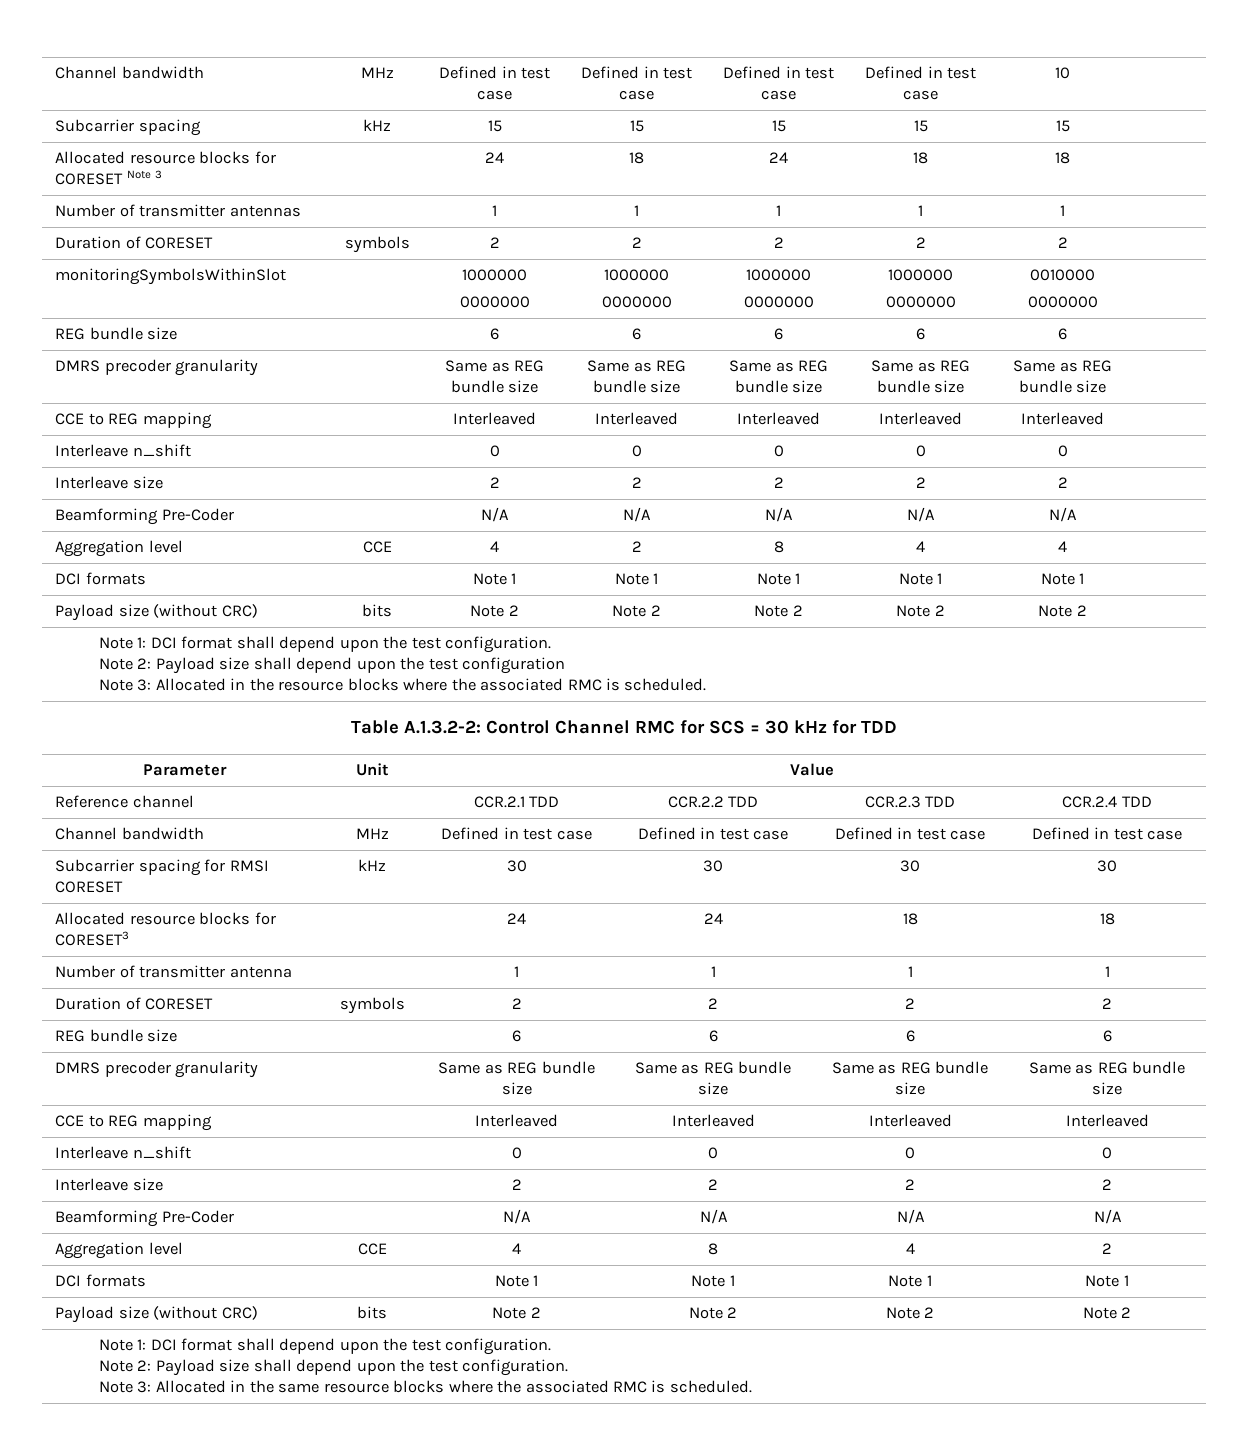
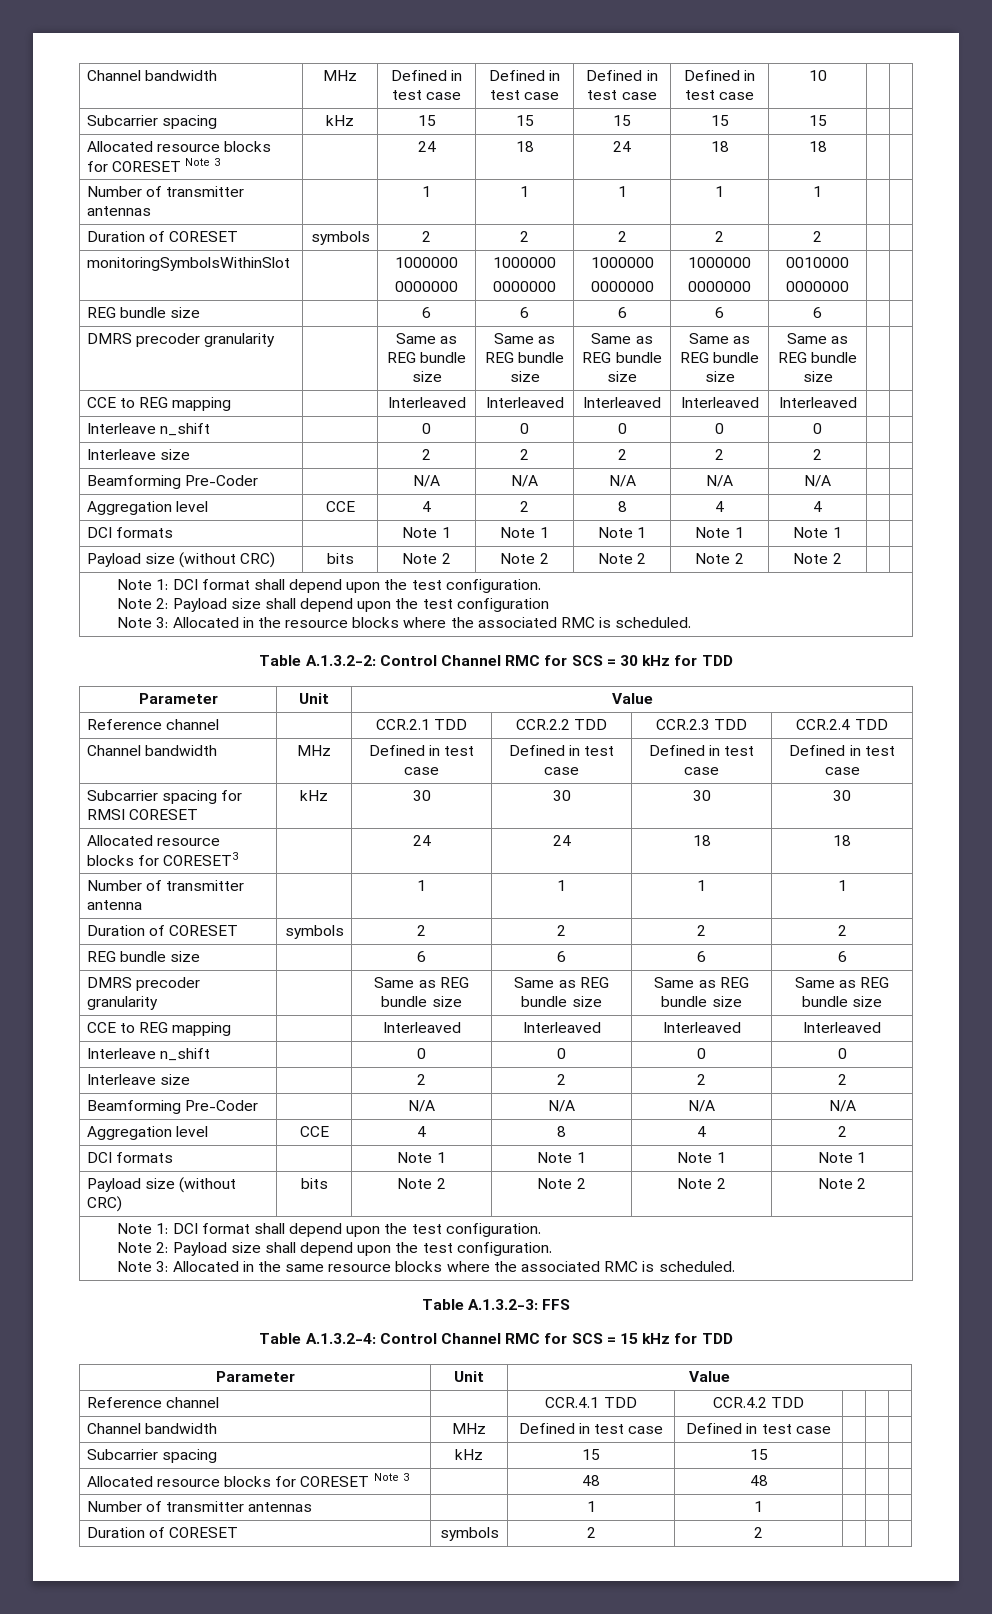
(752, 1386) none -> [421,1299,571,1310] [259,1333,733,1344] [215,1371,295,1382] [454,1371,484,1382] [688,1371,730,1382] [86,1397,219,1408] [545,1397,637,1408] [712,1397,805,1408] [86,1423,217,1434] [452,1423,486,1434] [518,1423,664,1434] [686,1423,831,1434] [86,1449,217,1463] [455,1449,483,1460] [582,1449,600,1460] [749,1449,768,1460] [86,1473,409,1487] [582,1475,600,1486] [749,1475,768,1486] [86,1501,313,1512] [586,1501,596,1512] [753,1501,763,1512] [86,1527,238,1538] [439,1527,499,1541] [586,1527,596,1538] [753,1527,763,1538] // Table A.1.3.2-3: FFS // Table A.1.3.2-4: Control Channel RMC for SCS = 15 kHz for TDD // Parameter | Unit | Value // Reference channel | | CCR.4.1 TDD | CCR.4.2 TDD | | | // Channel bandwidth | MHz | Defined in test case | Defined in test case | | | // Subcarrier spacing | kHz | 15 | 15 | | | // Allocated resource blocks for CORESET Note 3 | | 48 | 48 | | | // Number of transmitter antennas | | 1 | 1 | | | // Duration of CORESET | symbols | 2 | 2 | | |

